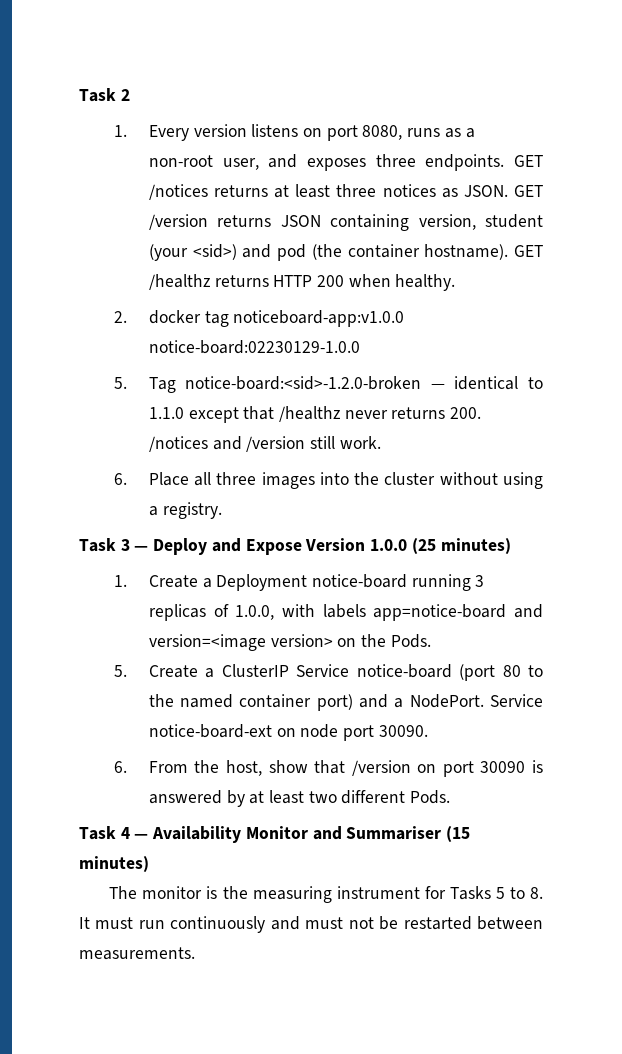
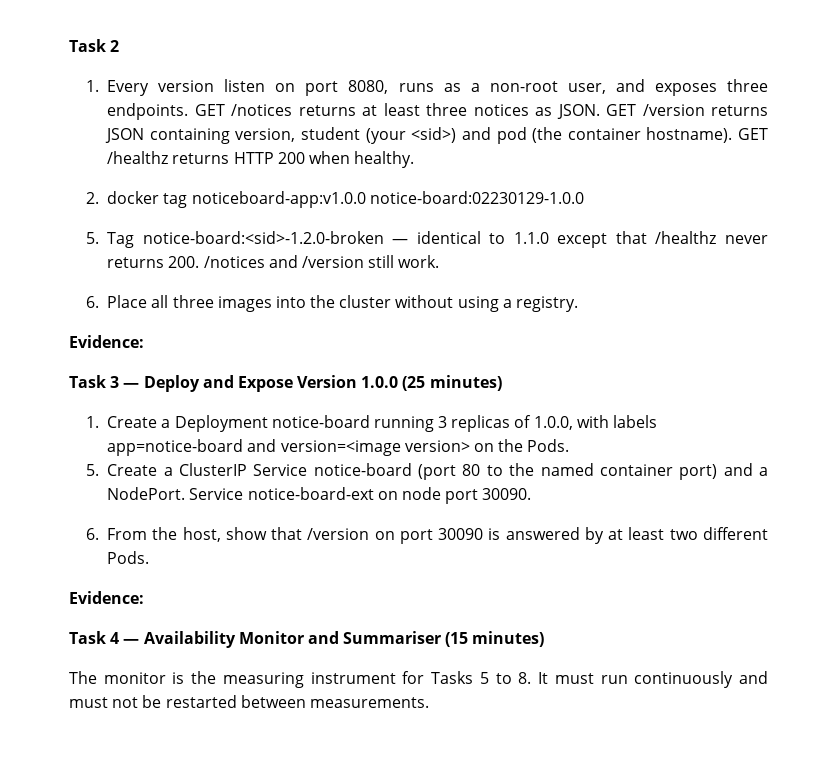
[251,124,299,137] listens -> [224,79,266,92] listen
(222, 510) none -> [69,335,144,348] // Evidence:
(451, 797) none -> [69,591,144,604] // Evidence:

